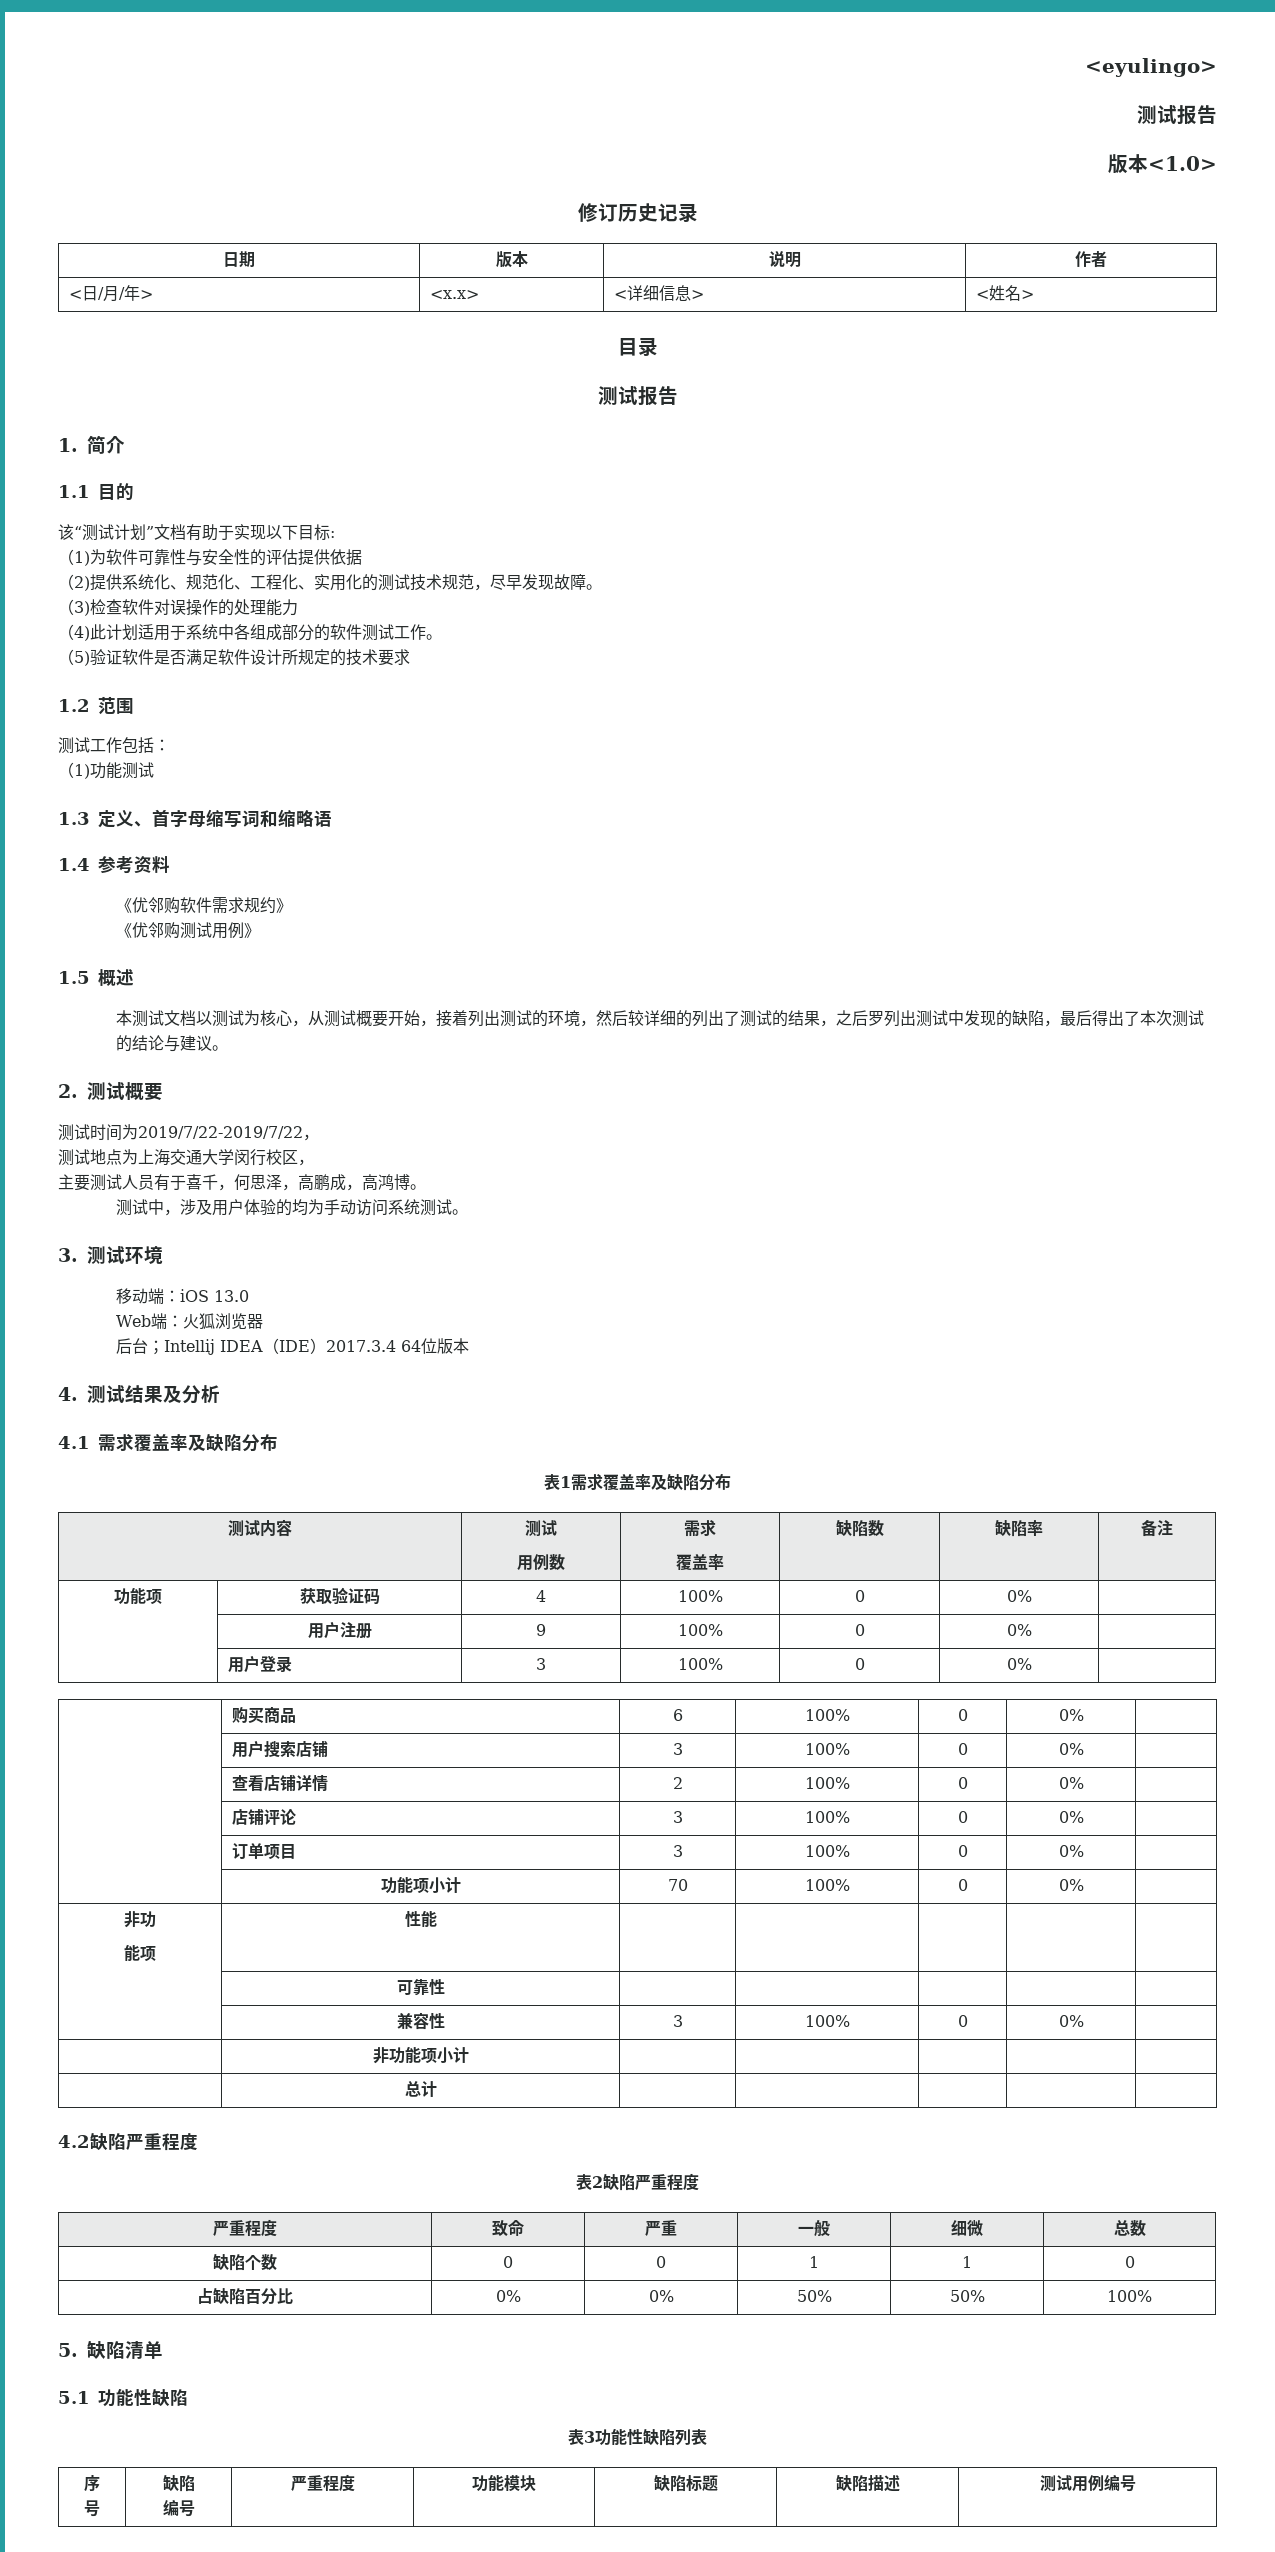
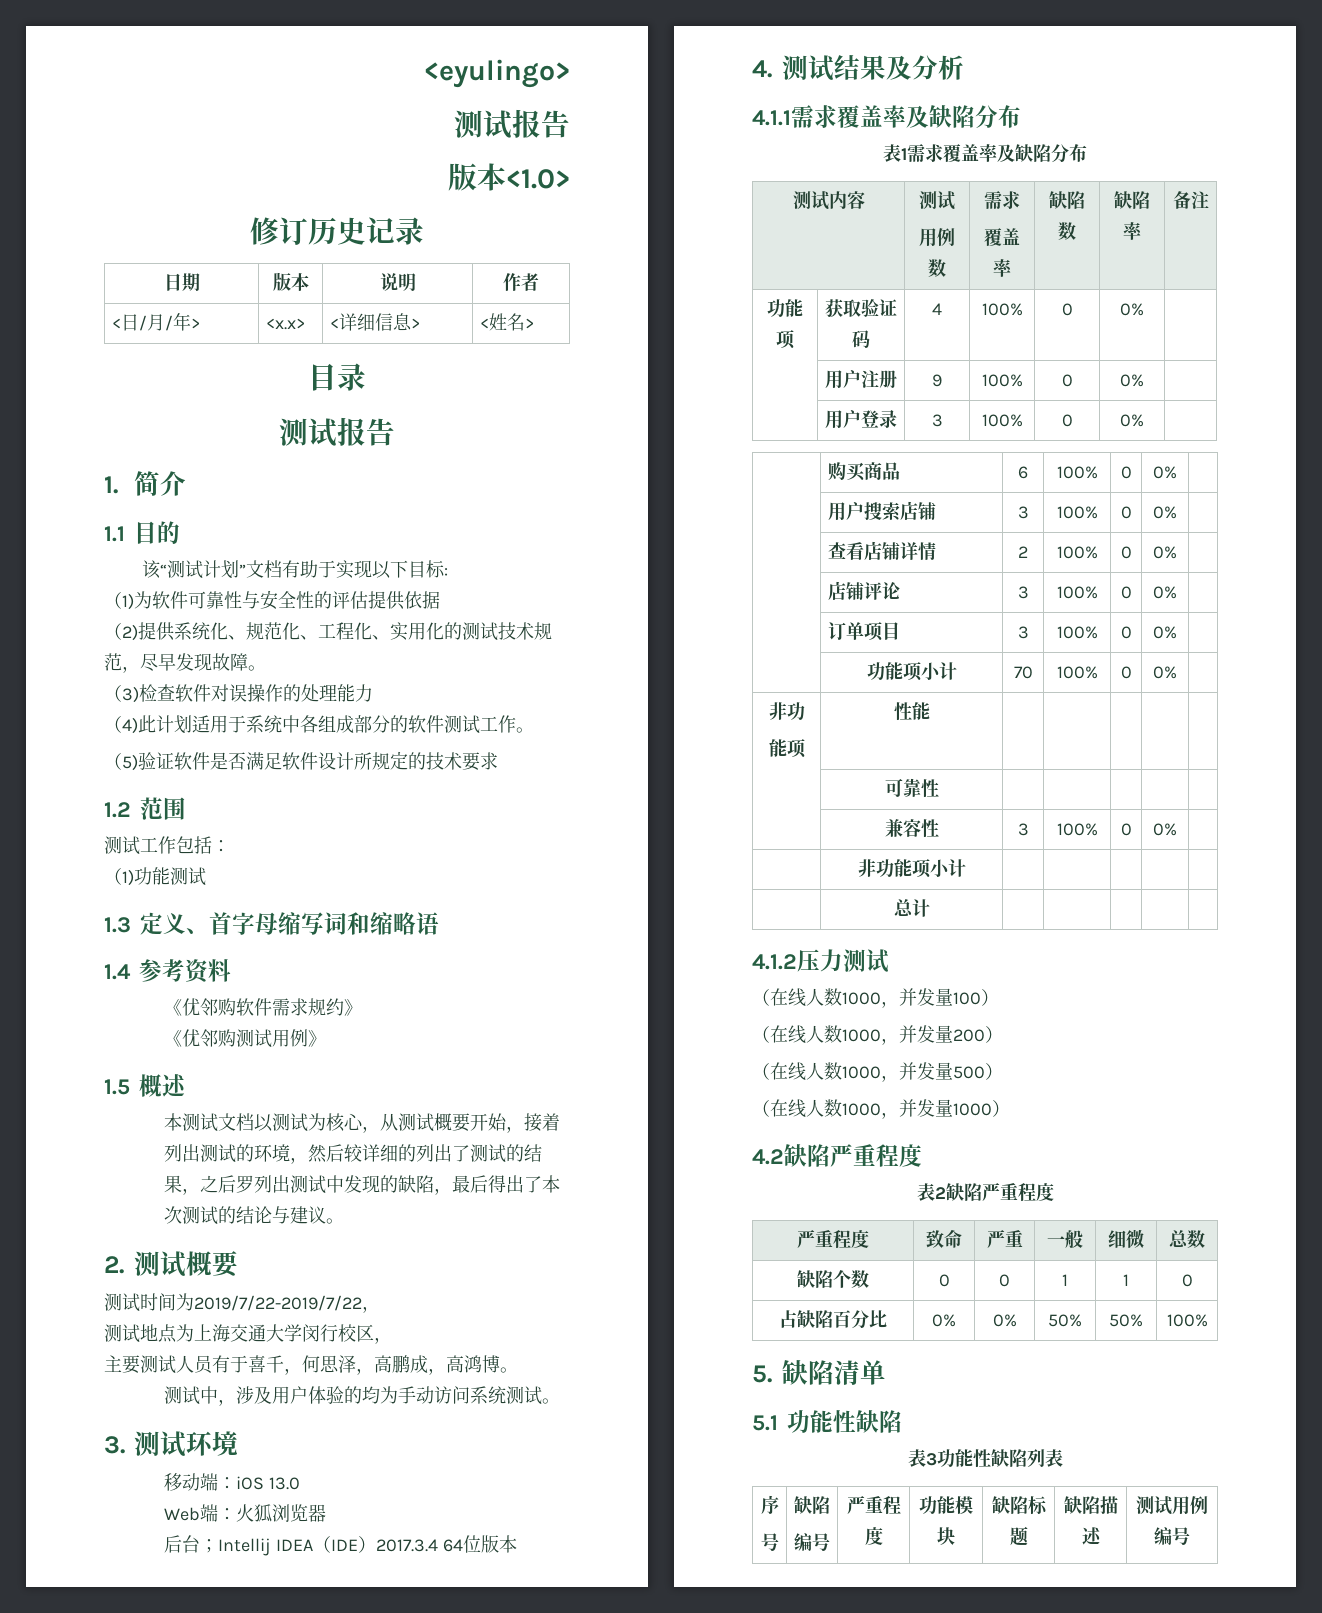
[58,1436,90,1449] 4.1 -> [752,110,791,126] 4.1.1
(437, 2089) none -> [752,949,889,973] [752,988,999,1008] [752,1025,1003,1045] [752,1062,1003,1082] [752,1099,1010,1119] // 4.1.2压力测试 // （在线人数1000，并发量100） // （在线人数1000，并发量200） // （在线人数1000，并发量500） // （在线人数1000，并发量1000）

